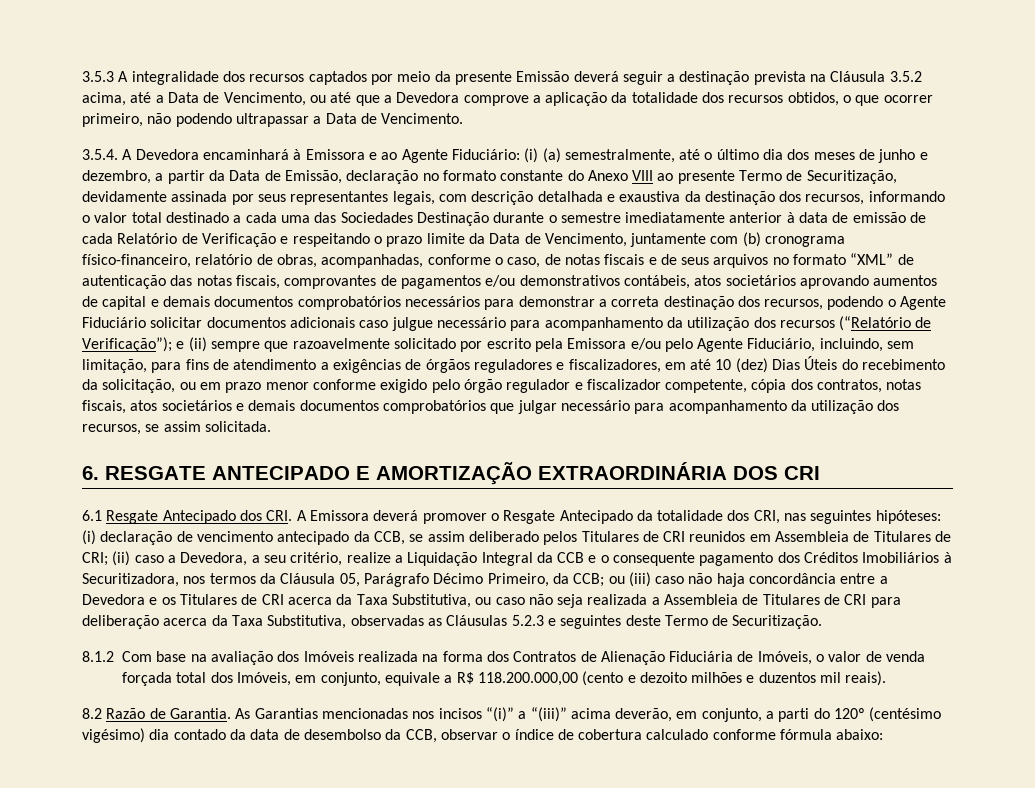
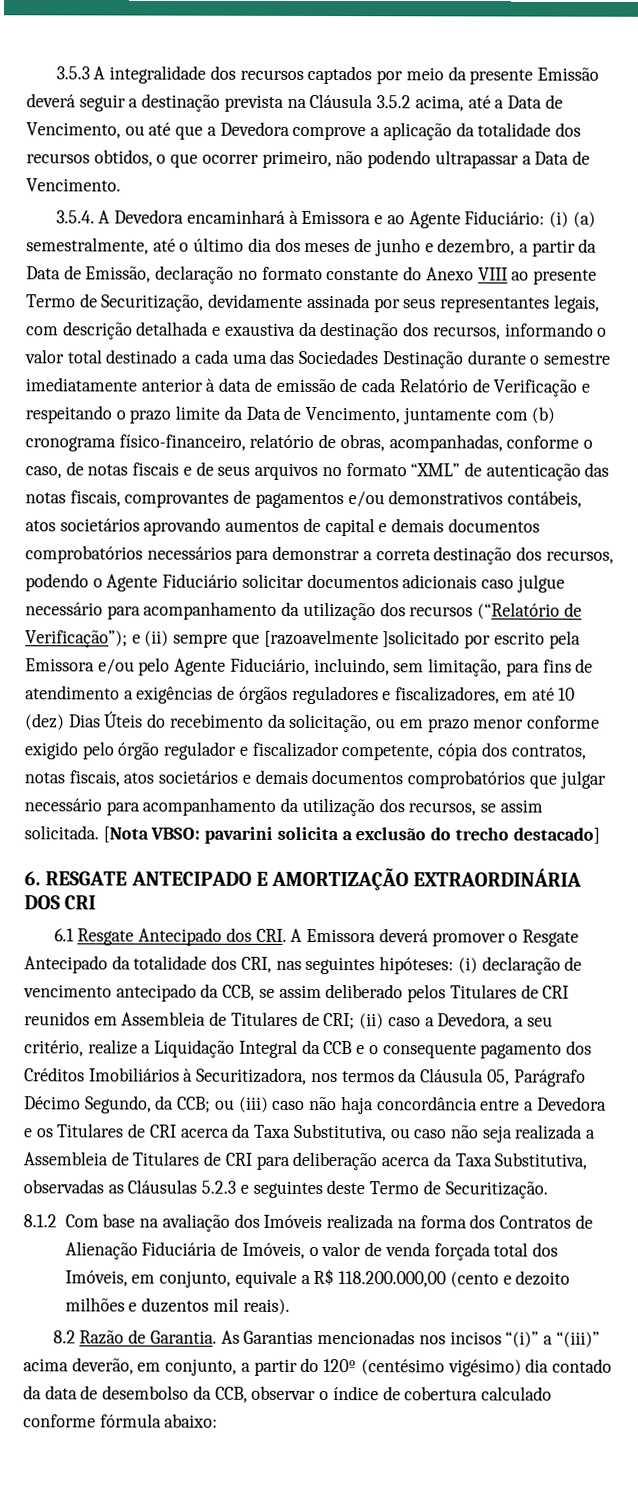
[292,338,456,349] razoavelmente solicitado -> [263,629,461,648] [razoavelmente ]solicitado
(271, 426) none -> [102,826,600,844] [Nota VBSO: pavarini solicita a exclusão do trecho destacado]
[487,573,549,587] Primeiro, -> [84,1095,152,1114] Segundo,
[778,708,810,722] parti -> [253,1358,298,1376] partir

